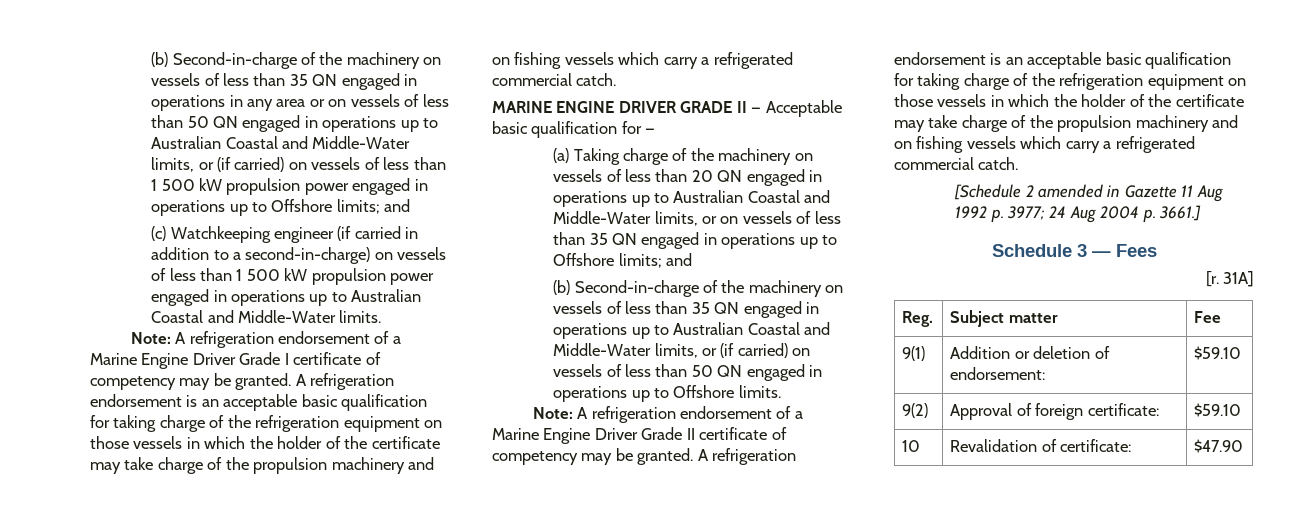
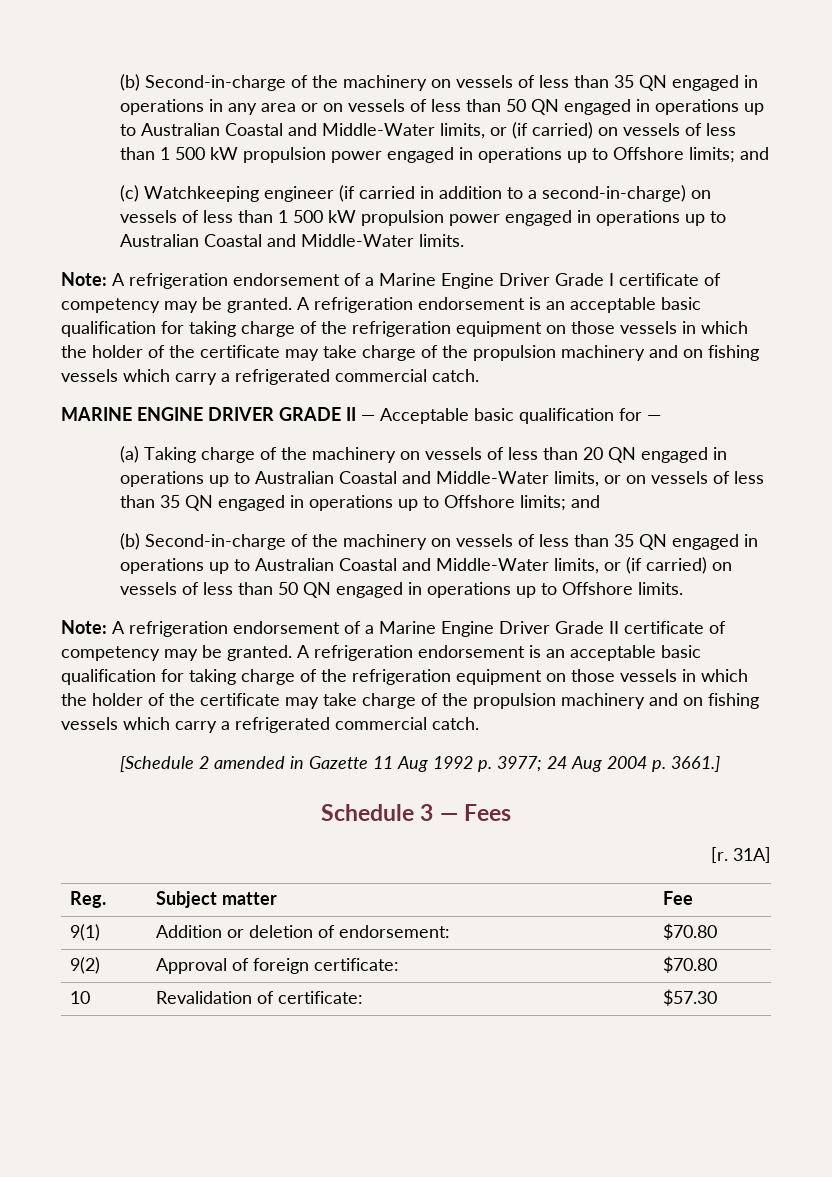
[1194,346,1242,360] $59.10 -> [662,923,717,940] $70.80
[1194,403,1242,417] $59.10 -> [662,956,717,973] $70.80
[1194,439,1244,453] $47.90 -> [662,989,717,1006] $57.30

